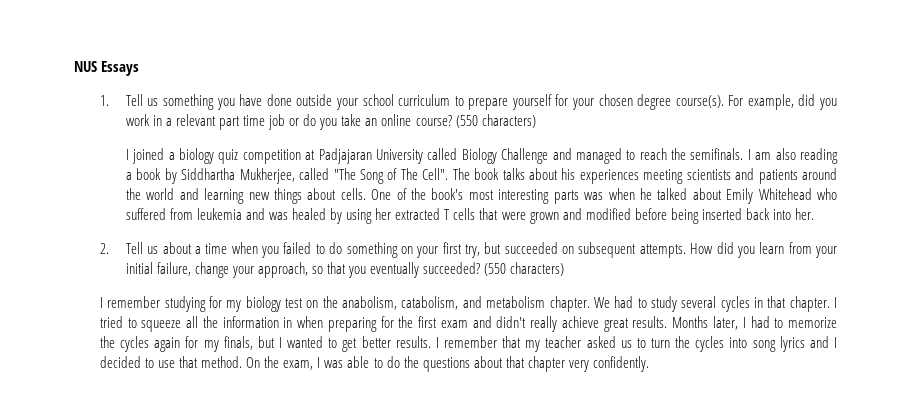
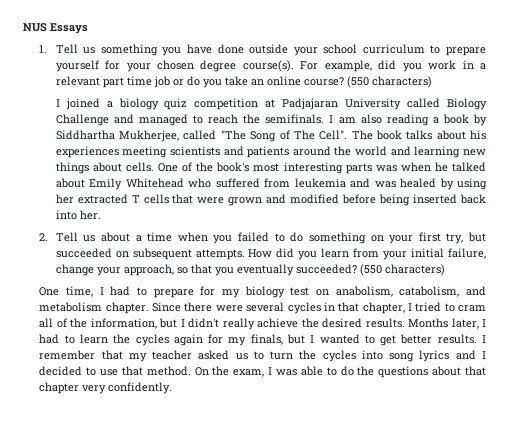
[99,296,206,312] I remember studying -> [39,286,194,298] One time, I had to prepare
[322,296,338,308] the -> (330, 292) none
[593,296,677,312] We had to study -> [152,302,243,312] Since there were
[789,296,830,312] chapter. -> [362,302,405,314] chapter,
[141,316,492,332] squeeze all the information in when preparing for the first exam and -> [457,305,486,312] [39,318,185,329] cram all of the information, but I
[603,318,629,332] great -> [301,318,363,328] the desired
[787,317,837,328] memorize -> [79,334,108,344] learn

